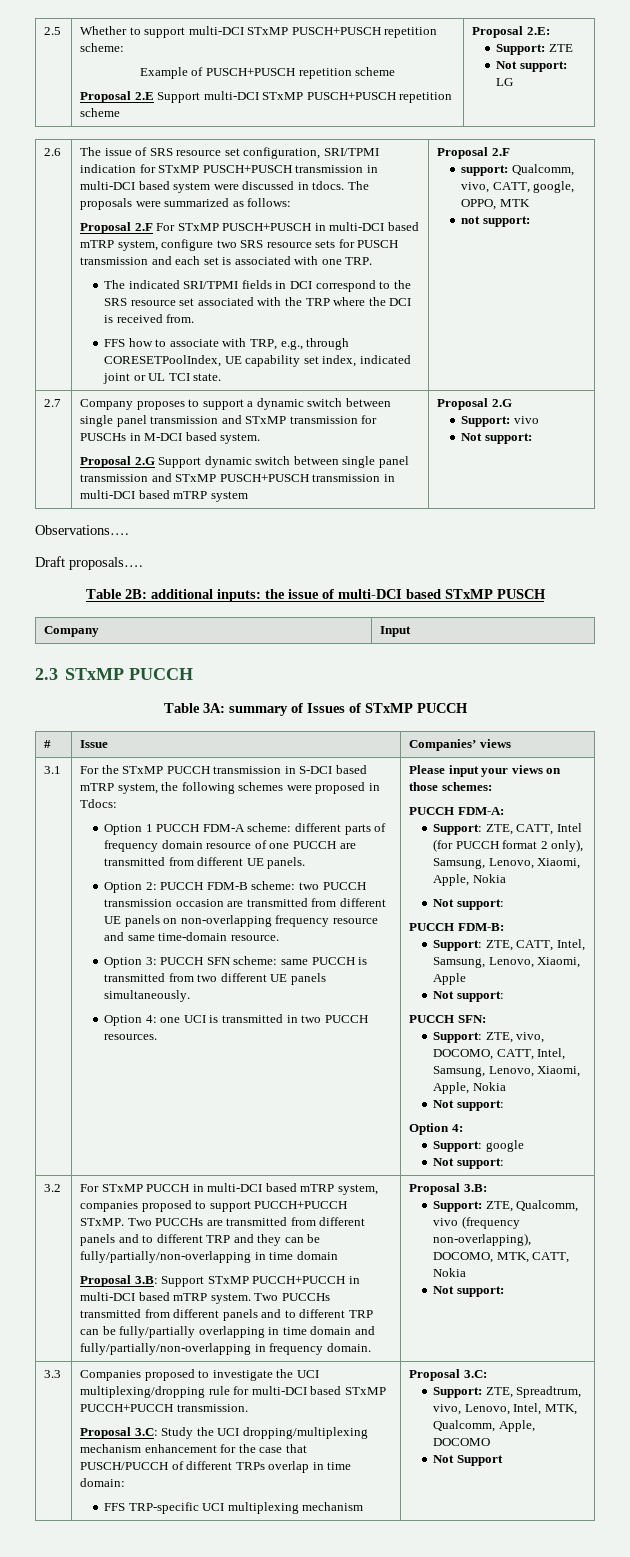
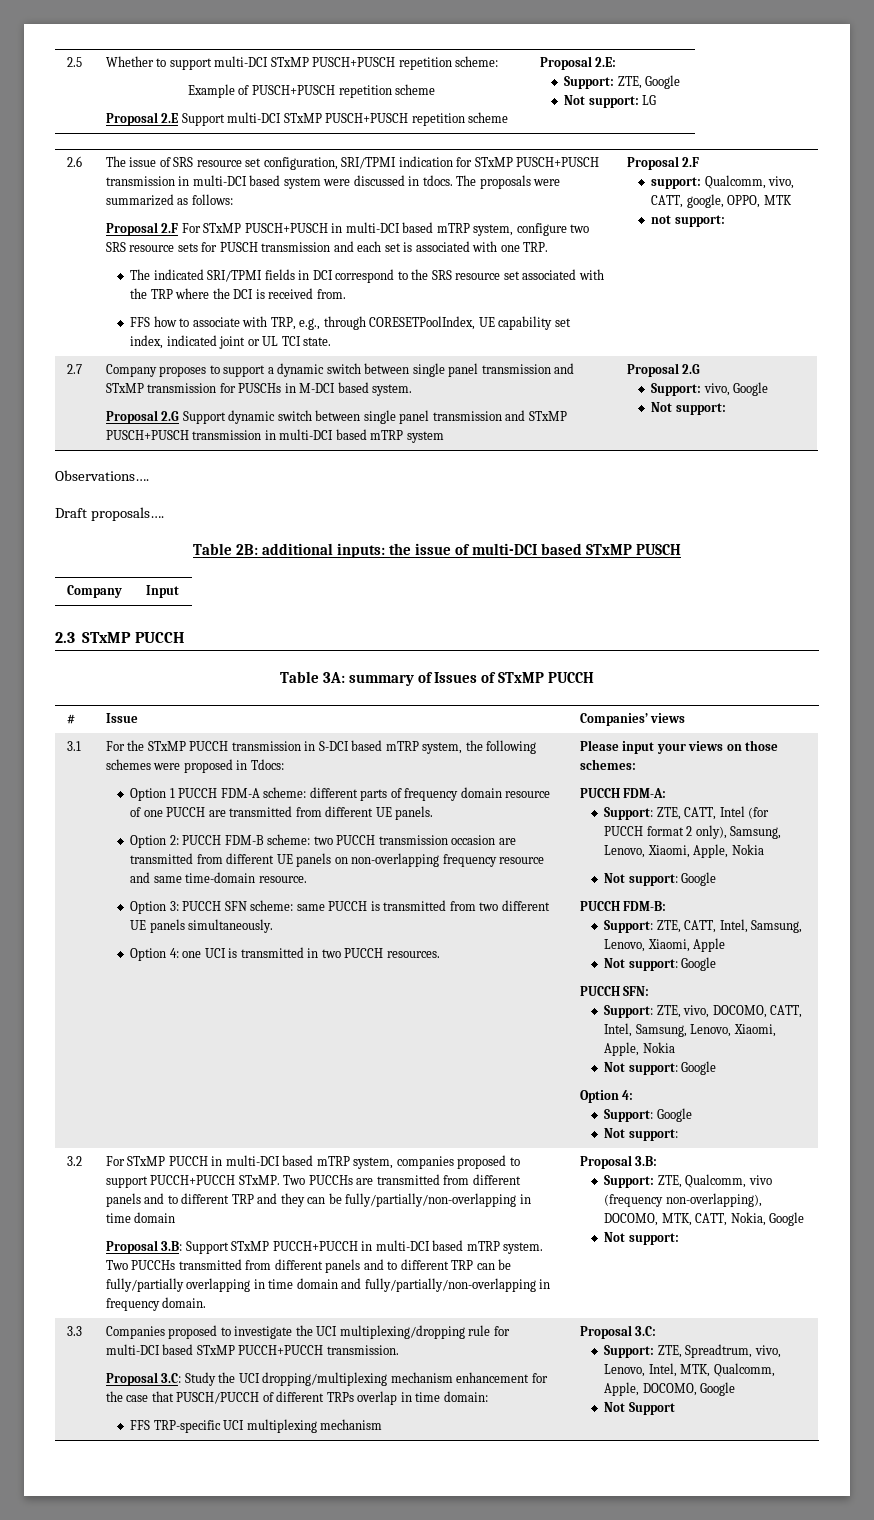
[548,44,573,52] ZTE -> [617,75,681,89] ZTE, Google
[513,416,539,424] vivo -> [703,382,769,396] vivo, Google
(504, 904) none -> [681,872,717,886] Google
(504, 996) none -> [681,957,717,971] Google
(504, 1105) none -> [681,1061,717,1075] Google
[485,1140,524,1152] google -> [656,1108,692,1122] Google
[433,1268,467,1277] Nokia -> [730,1212,805,1226] Nokia, Google
[433,1438,491,1446] DOCOMO -> [642,1382,736,1396] DOCOMO, Google

